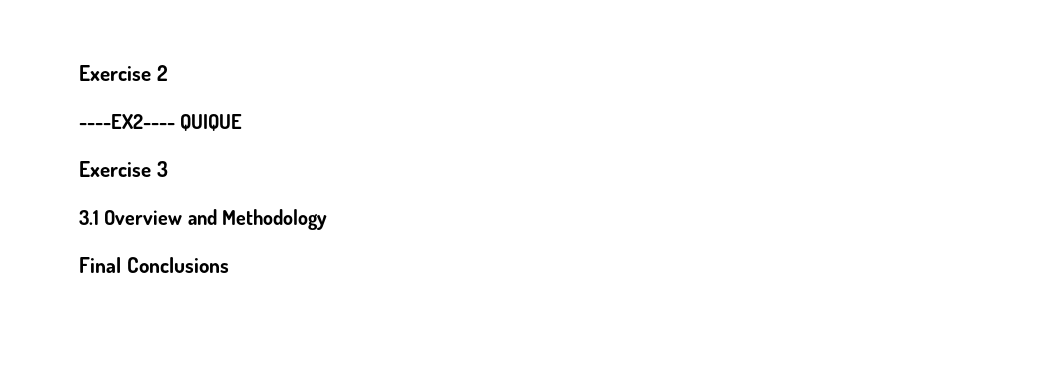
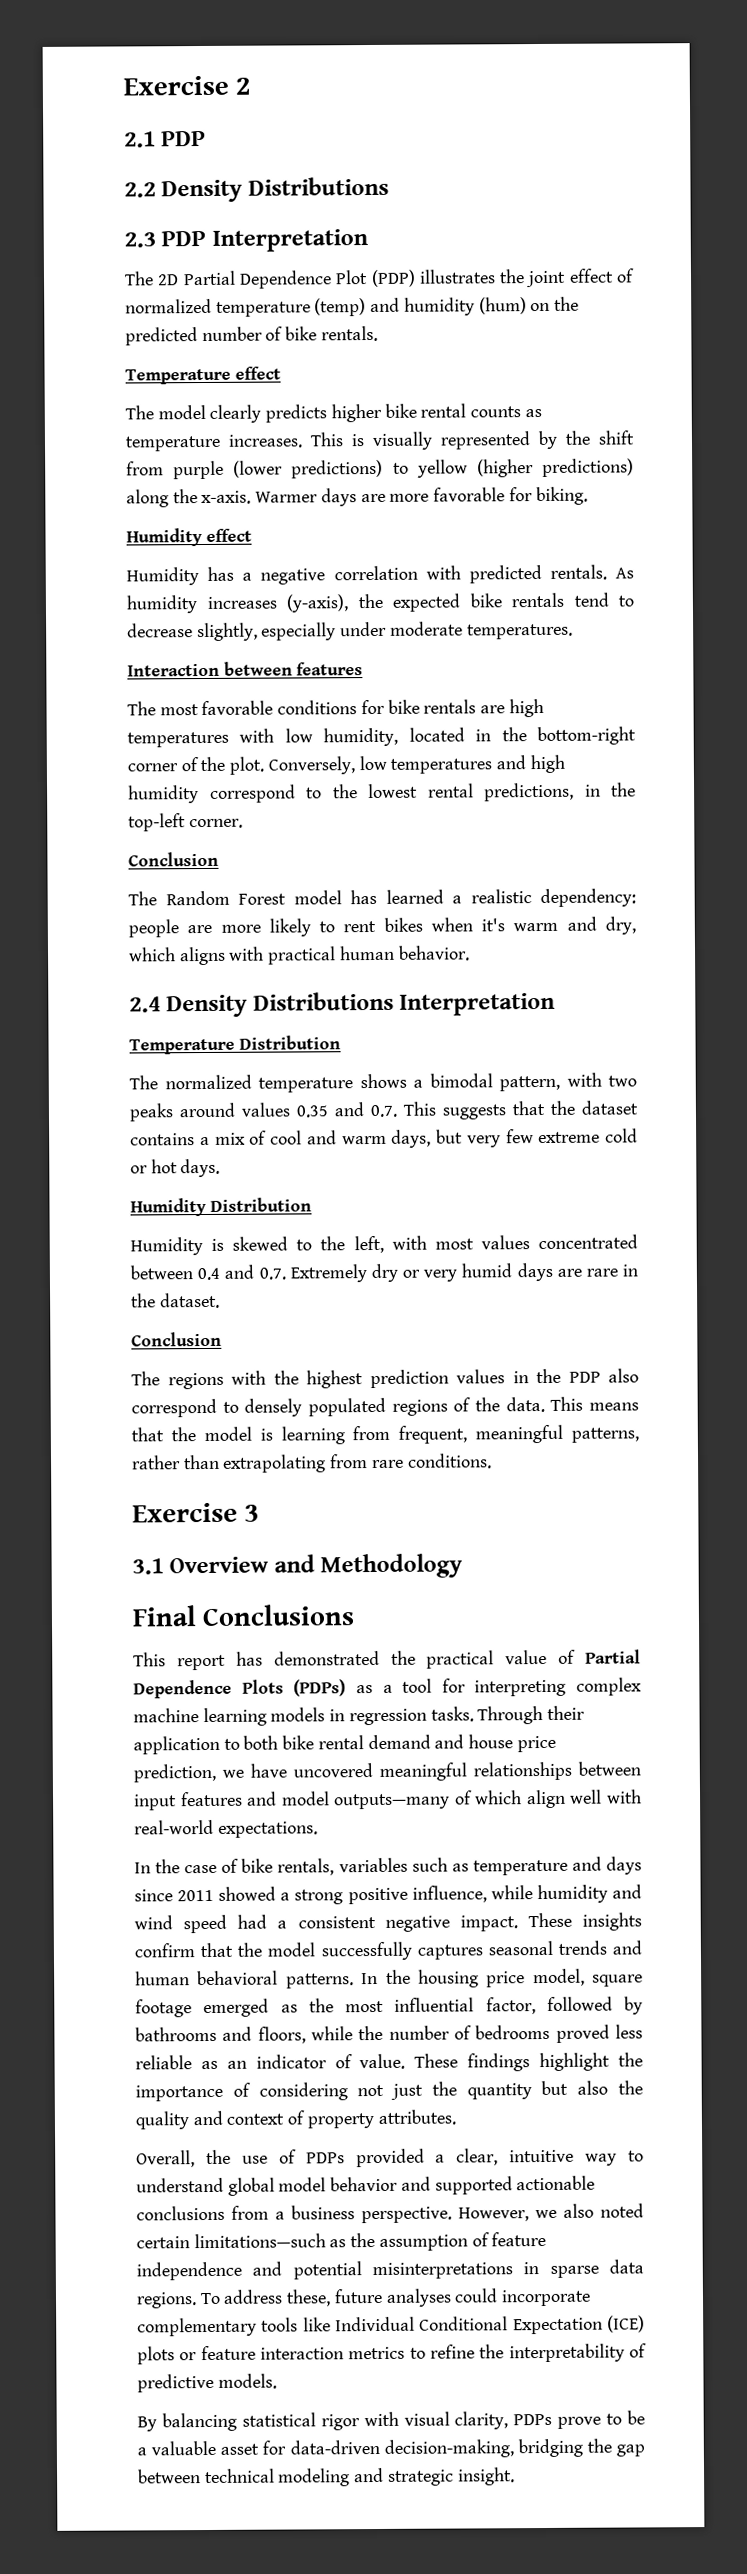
[79,114,243,131] ----EX2---- QUIQUE -> [124,130,207,148] [124,176,389,203] [124,229,368,252] [124,268,635,289] [125,296,580,317] [125,325,378,346] [125,366,281,385] [125,403,542,423] [125,430,635,452] [126,458,635,480] [126,486,588,508] [126,528,252,547] [126,564,634,586] [126,592,634,614] [127,621,573,642] [127,661,364,677] [127,698,544,718] [127,726,637,748] [127,754,565,775] [128,782,636,804] [128,813,243,832] [128,851,219,867] [128,888,636,908] [128,916,636,938] [128,945,470,966] [129,991,556,1018] [129,1035,341,1055] [129,1072,637,1093] [129,1100,638,1122] [130,1128,638,1148] [130,1158,221,1178] [130,1197,312,1217] [130,1234,638,1256] [130,1262,639,1283] [131,1292,220,1309] [131,1331,222,1347] [131,1368,639,1390] [131,1396,640,1418] [131,1424,639,1445] [131,1453,492,1473] 2.1 PDP // 2.2 Density Distributions // 2.3 PDP Interpretation // The 2D Partial Dependence Plot (PDP) illustrates the joint effect of normalized temperature (temp) and humidity (hum) on the predicted number of bike rentals. // Temperature effect // The model clearly predicts higher bike rental counts as temperature increases. This is visually represented by the shift from purple (lower predictions) to yellow (higher predictions) along the x-axis. Warmer days are more favorable for biking. // Humidity effect // Humidity has a negative correlation with predicted rentals. As humidity increases (y-axis), the expected bike rentals tend to decrease slightly, especially under moderate temperatures. // Interaction between features // The most favorable conditions for bike rentals are high temperatures with low humidity, located in the bottom-right corner of the plot. Conversely, low temperatures and high humidity correspond to the lowest rental predictions, in the top-left corner. // Conclusion // The Random Forest model has learned a realistic dependency: people are more likely to rent bikes when it's warm and dry, which aligns with practical human behavior. // 2.4 Density Distributions Interpretation // Temperature Distribution // The normalized temperature shows a bimodal pattern, with two peaks around values 0.35 and 0.7. This suggests that the dataset contains a mix of cool and warm days, but very few extreme cold or hot days. // Humidity Distribution // Humidity is skewed to the left, with most values concentrated between 0.4 and 0.7. Extremely dry or very humid days are rare in the dataset. // Conclusion // The regions with the highest prediction values in the PDP also correspond to densely populated regions of the data. This means that the model is learning from frequent, meaningful patterns, rather than extrapolating from rare conditions.
(229, 265) none -> [133,1649,641,1671] [133,1677,642,1699] [133,1705,586,1727] [133,1734,556,1755] [133,1761,641,1783] [134,1789,642,1811] [134,1819,318,1838] [134,1856,642,1876] [134,1884,642,1905] [134,1912,642,1934] [134,1940,642,1961] [135,1968,643,1989] [135,1996,643,2018] [135,2024,643,2044] [135,2052,644,2072] [135,2080,643,2102] [135,2109,456,2130] [136,2148,644,2168] [136,2175,596,2196] [136,2203,644,2224] [136,2231,547,2251] [136,2259,644,2281] [136,2288,592,2309] [137,2315,645,2337] [137,2343,647,2365] [137,2373,277,2393] [137,2410,645,2432] [137,2438,645,2458] [138,2467,515,2487] // This report has demonstrated the practical value of Partial Dependence Plots (PDPs) as a tool for interpreting complex machine learning models in regression tasks. Through their application to both bike rental demand and house price prediction, we have uncovered meaningful relationships between input features and model outputs—many of which align well with real-world expectations. // In the case of bike rentals, variables such as temperature and days since 2011 showed a strong positive influence, while humidity and wind speed had a consistent negative impact. These insights confirm that the model successfully captures seasonal trends and human behavioral patterns. In the housing price model, square footage emerged as the most influential factor, followed by bathrooms and floors, while the number of bedrooms proved less reliable as an indicator of value. These findings highlight the importance of considering not just the quantity but also the quality and context of property attributes. // Overall, the use of PDPs provided a clear, intuitive way to understand global model behavior and supported actionable conclusions from a business perspective. However, we also noted certain limitations—such as the assumption of feature independence and potential misinterpretations in sparse data regions. To address these, future analyses could incorporate complementary tools like Individual Conditional Expectation (ICE) plots or feature interaction metrics to refine the interpretability of predictive models. // By balancing statistical rigor with visual clarity, PDPs prove to be a valuable asset for data-driven decision-making, bridging the gap between technical modeling and strategic insight.

